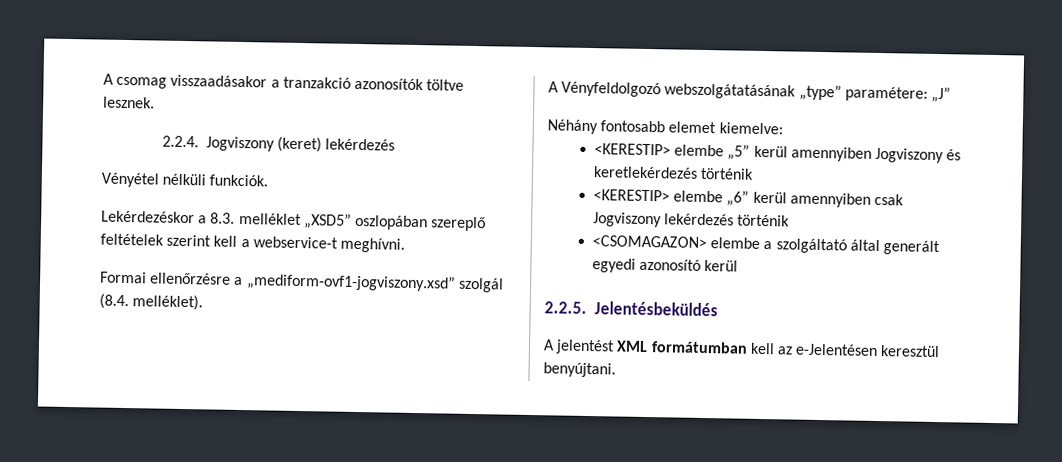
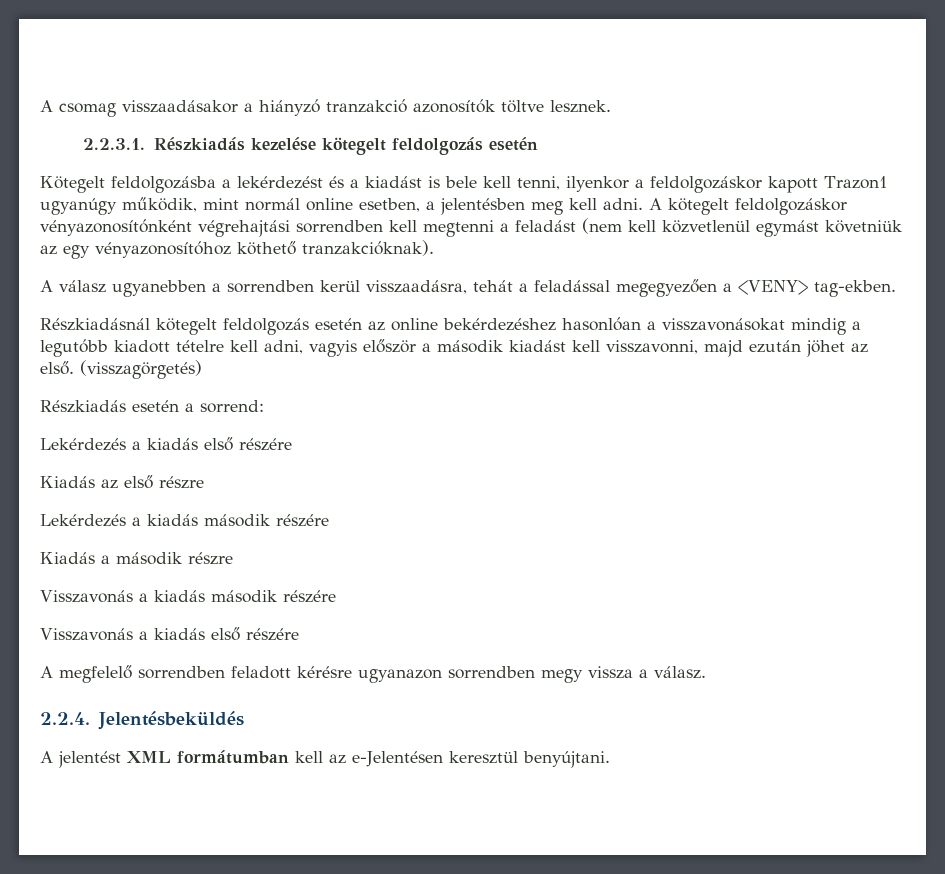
(280, 83) none -> [259,99,320,116] hiányzó
[161,135,395,153] [101,172,269,188] [101,210,487,232] [100,233,405,253] [100,271,504,293] [99,293,204,311] [548,81,951,103] [547,119,783,135] [593,143,962,164] [592,166,755,180] [592,189,904,208] [592,212,791,228] [591,235,940,256] [591,258,739,273] [544,301,587,314] 2.2.4. Jogviszony (keret) lekérdezés // Vényétel nélküli funkciók. // Lekérdezéskor a 8.3. melléklet „XSD5” oszlopában szereplő feltételek szerint kell a webservice-t meghívni. // Formai ellenőrzésre a „mediform-ovf1-jogviszony.xsd” szolgál (8.4. melléklet). // A Vényfeldolgozó webszolgátatásának „type” paramétere: „J” // Néhány fontosabb elemet kiemelve: // <KERESTIP> elembe „5” kerül amennyiben Jogviszony és keretlekérdezés történik // <KERESTIP> elembe „6” kerül amennyiben csak Jogviszony lekérdezés történik // <CSOMAGAZON> elembe a szolgáltató által generált egyedi azonosító kerül // 2.2.5. -> [82,137,538,155] [40,176,887,193] [40,197,847,215] [40,218,902,237] [40,240,434,259] [40,279,896,297] [40,317,861,335] [40,339,868,357] [40,360,202,379] [40,400,264,413] [40,437,292,451] [40,475,204,489] [40,514,329,527] [40,552,233,565] [40,590,336,603] [40,627,299,641] [40,665,706,683] [40,712,90,725] 2.2.3.1. Részkiadás kezelése kötegelt feldolgozás esetén // Kötegelt feldolgozásba a lekérdezést és a kiadást is bele kell tenni, ilyenkor a feldolgozáskor kapott Trazon1 ugyanúgy működik, mint normál online esetben, a jelentésben meg kell adni. A kötegelt feldolgozáskor vényazonosítónként végrehajtási sorrendben kell megtenni a feladást (nem kell közvetlenül egymást követniük az egy vényazonosítóhoz köthető tranzakcióknak). // A válasz ugyanebben a sorrendben kerül visszaadásra, tehát a feladással megegyezően a <VENY> tag-ekben. // Részkiadásnál kötegelt feldolgozás esetén az online bekérdezéshez hasonlóan a visszavonásokat mindig a legutóbb kiadott tételre kell adni, vagyis először a második kiadást kell visszavonni, majd ezután jöhet az első. (visszagörgetés) // Részkiadás esetén a sorrend: // Lekérdezés a kiadás első részére // Kiadás az első részre // Lekérdezés a kiadás második részére // Kiadás a második részre // Visszavonás a kiadás második részére // Visszavonás a kiadás első részére // A megfelelő sorrendben feladott kérésre ugyanazon sorrendben megy vissza a válasz. // 2.2.4.

